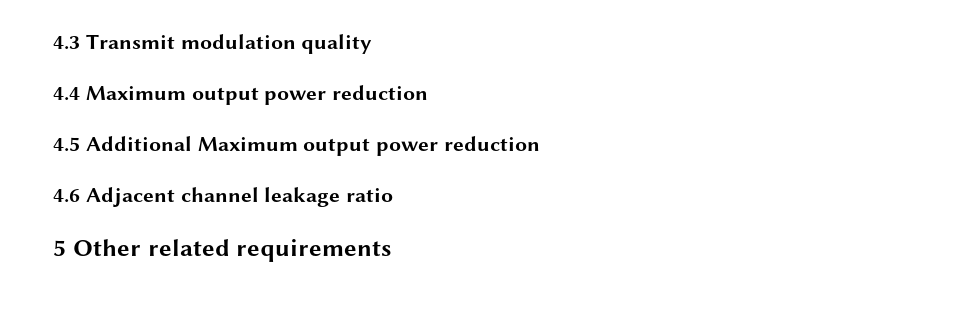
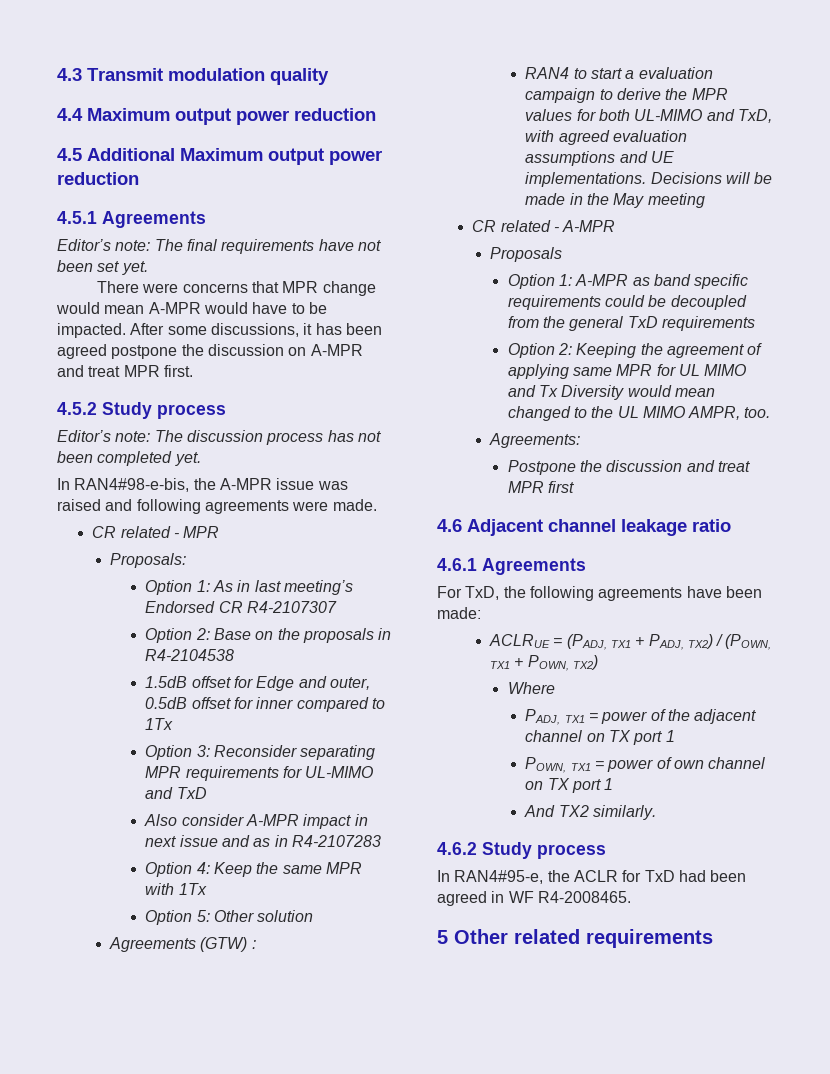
(541, 143) none -> [57,211,206,228] [57,239,381,254] [57,260,148,275] [97,281,376,296] [56,302,327,314] [57,323,382,338] [57,344,363,359] [57,365,193,377] [57,402,226,419] [57,430,381,445] [57,451,201,466] [57,478,348,492] [57,499,377,514] [92,526,220,538] [109,553,186,568] [145,580,353,595] [145,601,337,613] [145,628,392,643] [145,649,235,661] [145,676,370,691] [145,697,385,712] [145,718,174,730] [145,745,376,760] [145,766,374,781] [145,787,207,799] [144,814,368,829] [145,835,381,847] [145,862,362,877] [145,883,207,895] [145,910,314,925] [108,937,256,952] [525,67,713,79] [525,88,728,103] [525,109,772,123] [525,130,687,145] [525,151,674,166] [525,172,773,187] [525,193,705,208] [472,220,616,232] [489,247,562,262] [507,274,749,289] [507,295,747,310] [507,316,755,331] [507,343,763,358] [507,364,747,379] [507,385,715,400] [507,406,771,421] [488,433,580,448] [507,460,750,475] [507,481,574,493] // 4.5.1 Agreements // Editor’s note: The final requirements have not been set yet. // There were concerns that MPR change would mean A-MPR would have to be impacted. After some discussions, it has been agreed postpone the discussion on A-MPR and treat MPR first. // 4.5.2 Study process // Editor’s note: The discussion process has not been completed yet. // In RAN4#98-e-bis, the A-MPR issue was raised and following agreements were made. // CR related - MPR // Proposals: // Option 1: As in last meeting’s Endorsed CR R4-2107307 // Option 2: Base on the proposals in R4-2104538 // 1.5dB offset for Edge and outer, 0.5dB offset for inner compared to 1Tx // Option 3: Reconsider separating MPR requirements for UL-MIMO and TxD // Also consider A-MPR impact in next issue and as in R4-2107283 // Option 4: Keep the same MPR with 1Tx // Option 5: Other solution // Agreements (GTW) : // RAN4 to start a evaluation campaign to derive the MPR values for both UL-MIMO and TxD, with agreed evaluation assumptions and UE implementations. Decisions will be made in the May meeting // CR related - A-MPR // Proposals // Option 1: A-MPR as band specific requirements could be decoupled from the general TxD requirements // Option 2: Keeping the agreement of applying same MPR for UL MIMO and Tx Diversity would mean changed to the UL MIMO AMPR, too. // Agreements: // Postpone the discussion and treat MPR first
(394, 195) none -> [437,558,586,575] [437,586,762,601] [437,607,481,619] [488,634,772,650] [489,655,598,671] [507,682,555,694] [525,709,757,725] [525,730,675,745] [525,757,766,773] [525,778,614,793] [524,805,656,820] [437,842,606,859] [437,870,747,884] [437,891,631,906] // 4.6.1 Agreements // For TxD, the following agreements have been made: // ACLRUE = (PADJ, TX1 + PADJ, TX2) / (POWN, TX1 + POWN, TX2) // Where // PADJ, TX1 = power of the adjacent channel on TX port 1 // POWN, TX1 = power of own channel on TX port 1 // And TX2 similarly. // 4.6.2 Study process // In RAN4#95-e, the ACLR for TxD had been agreed in WF R4-2008465.

